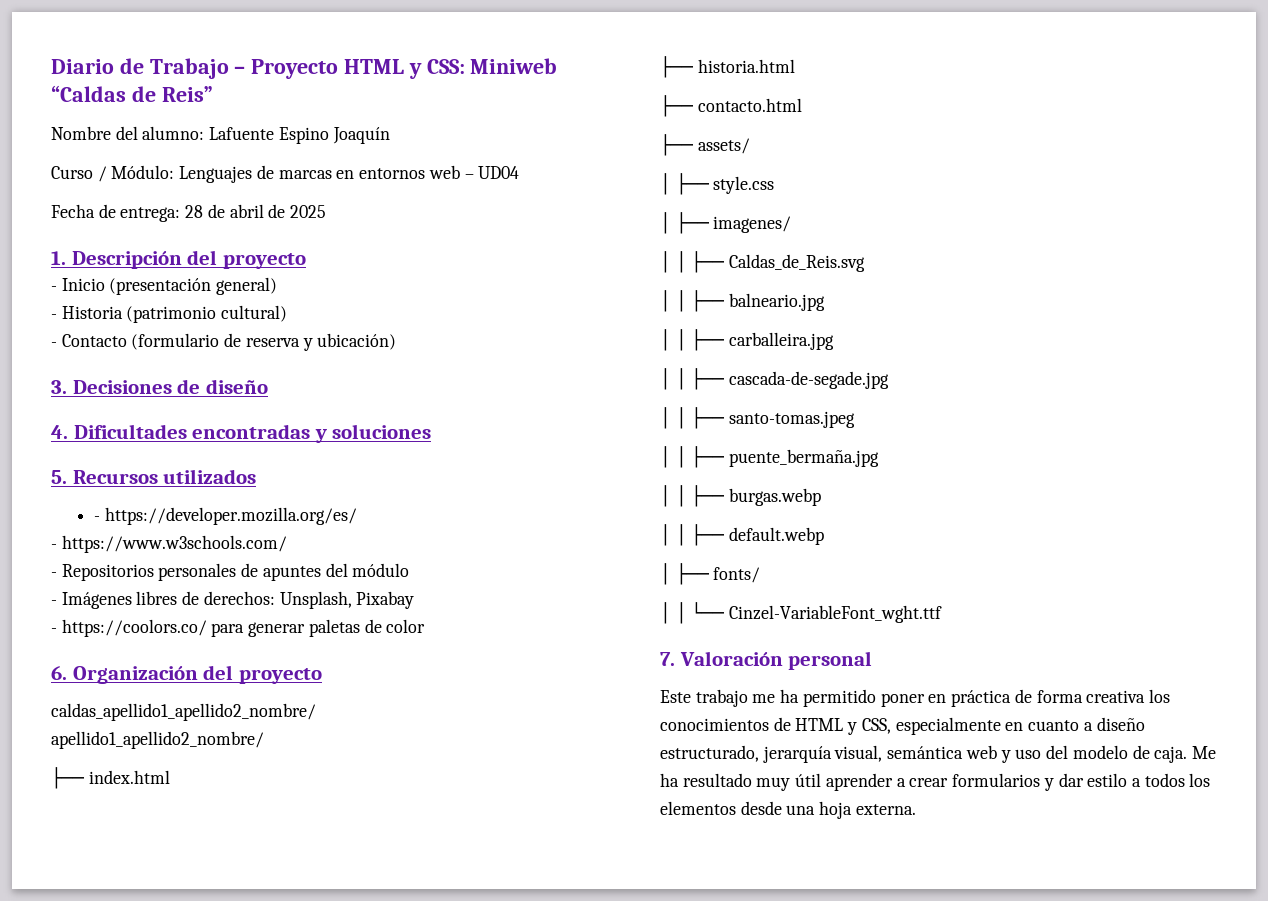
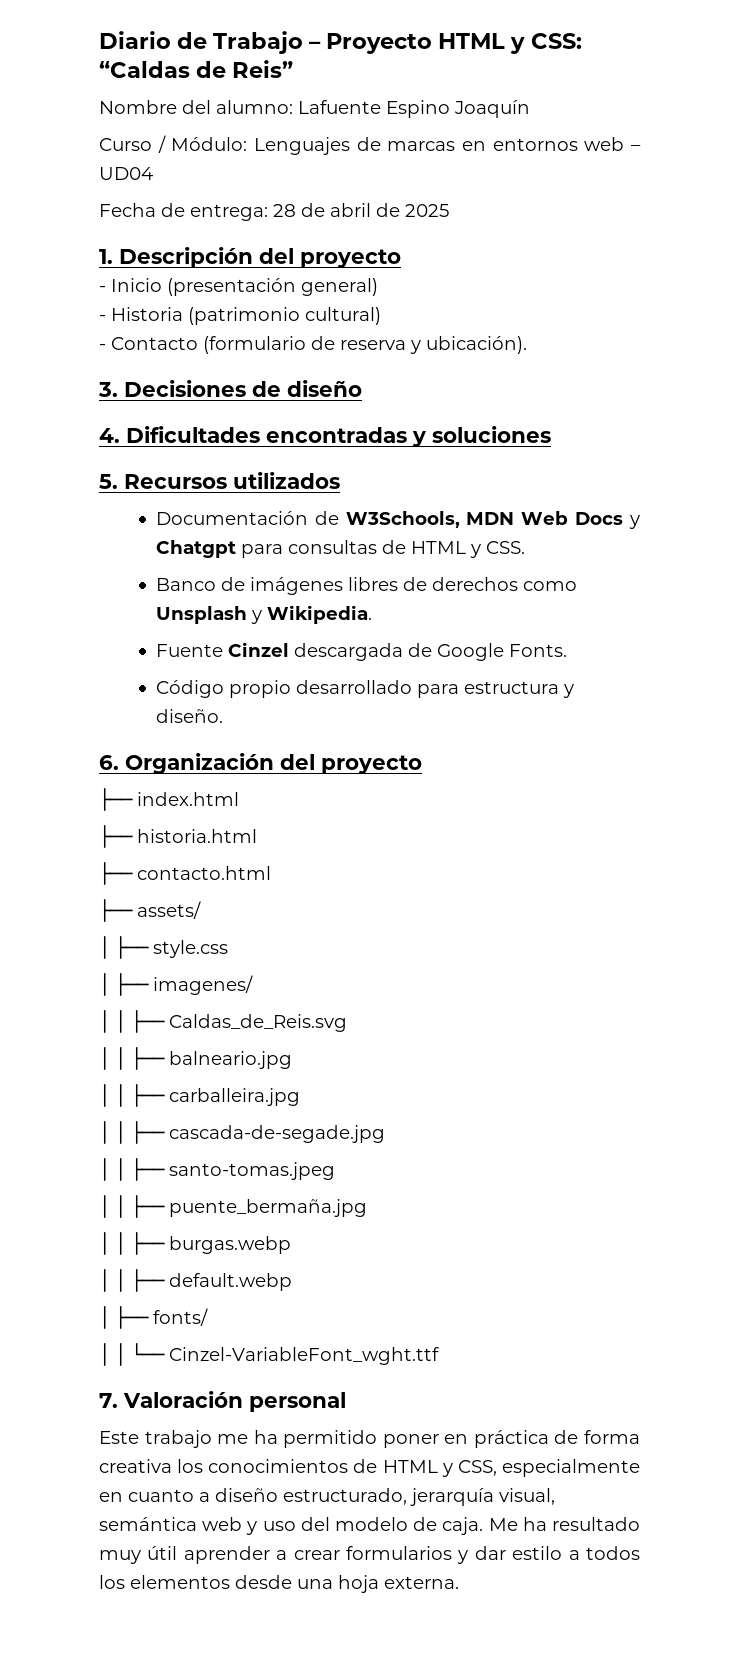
[470,58,558,74] Miniweb -> (582, 41) none
[317,333,397,350] ubicación) -> [426,336,527,354] ubicación).
[93,507,357,525] [51,535,287,553] [51,563,410,581] [51,591,415,609] [51,619,426,637] - https://developer.mozilla.org/es/ // - https://www.w3schools.com/ // - Repositorios personales de apuntes del módulo // - Imágenes libres de derechos: Unsplash, Pixabay // - https://coolors.co/ para generar paletas de color -> [155,511,640,529] [155,540,525,558] [155,577,577,595] [155,605,372,624] [155,642,567,661] [155,680,574,698] [155,709,223,723] Documentación de W3Schools, MDN Web Docs y Chatgpt para consultas de HTML y CSS. // Banco de imágenes libres de derechos como Unsplash y Wikipedia. // Fuente Cinzel descargada de Google Fonts. // Código propio desarrollado para estructura y diseño.
[51,703,316,721] [51,731,264,749] // caldas_apellido1_apellido2_nombre/ // apellido1_apellido2_nombre/ -> (422, 764) none

